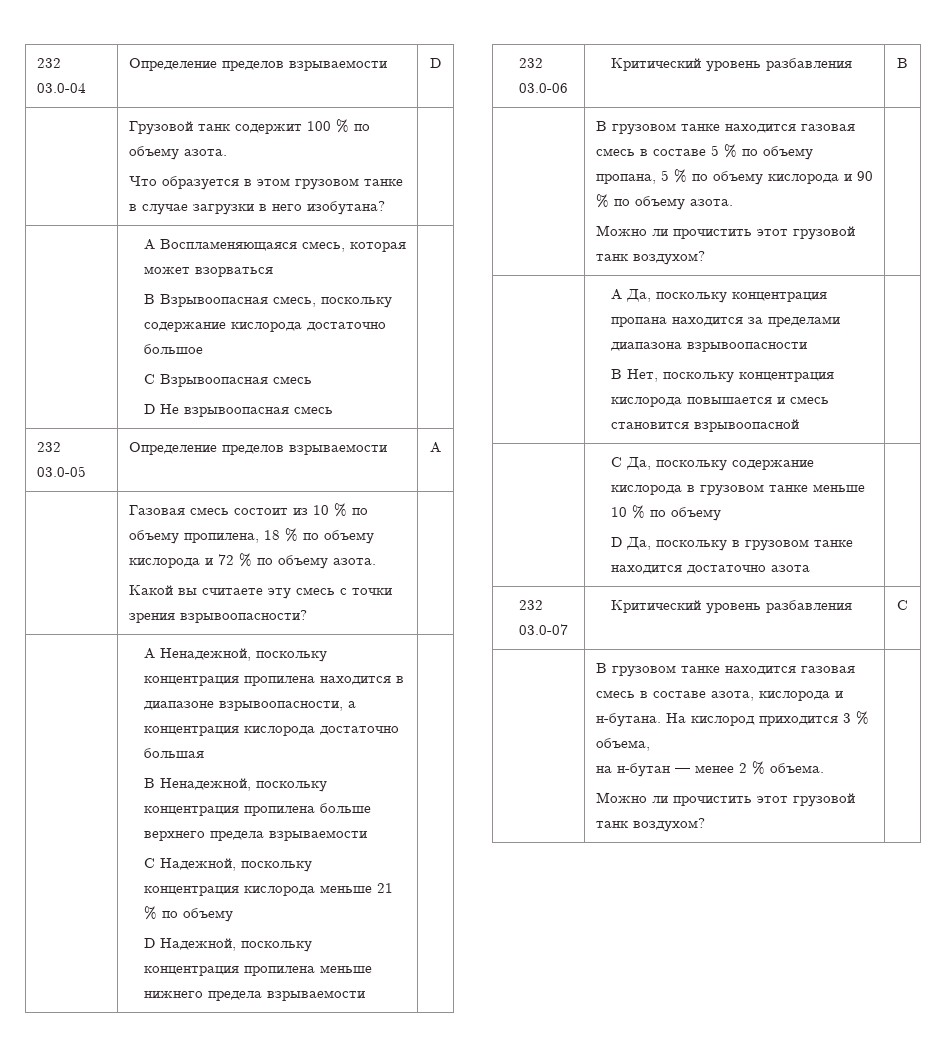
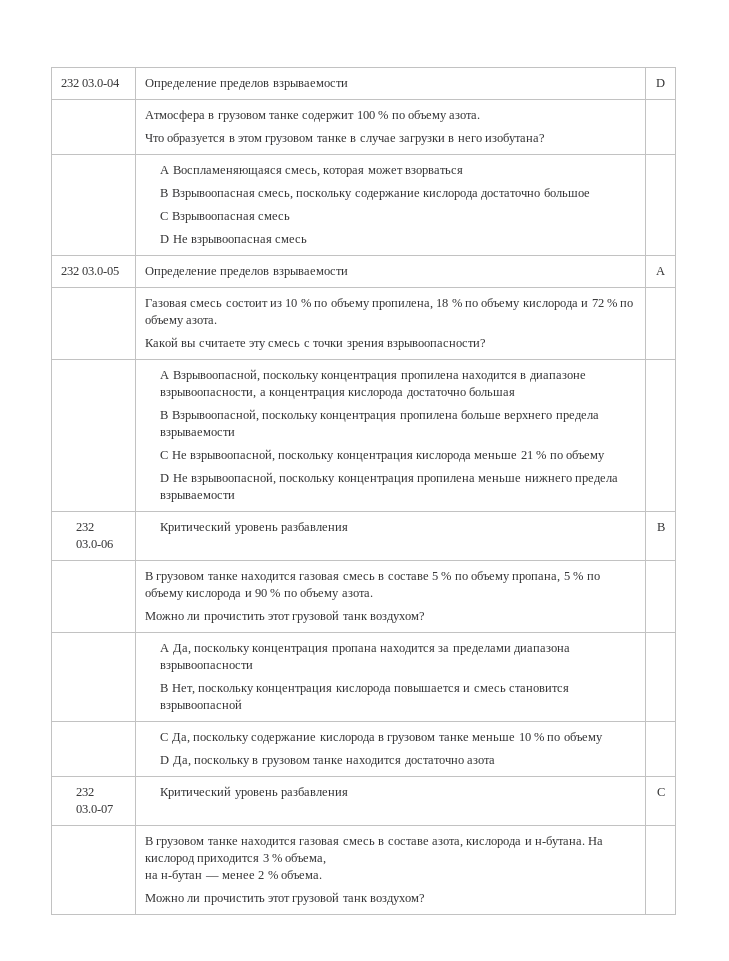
[128,121,231,135] Грузовой танк -> [144,110,300,122] Атмосфера в грузовом танке
[159,648,251,661] Ненадежной, -> [172,369,260,382] Взрывоопасной,
[159,778,251,791] Ненадежной, -> [171,409,259,422] Взрывоопасной,
[159,858,236,871] Надежной, -> [171,449,275,462] Не взрывоопасной,
[159,938,236,951] Надежной, -> [172,472,276,485] Не взрывоопасной,

